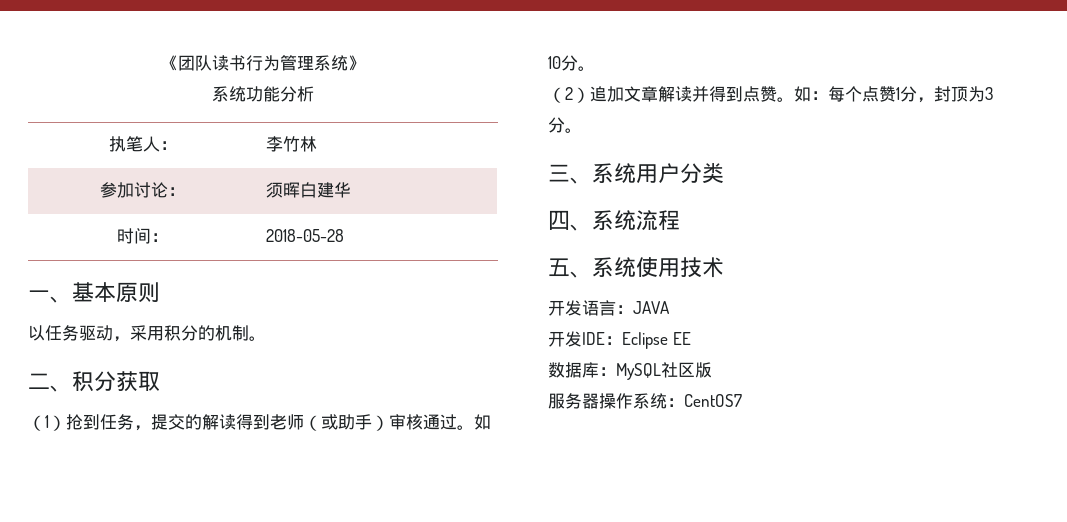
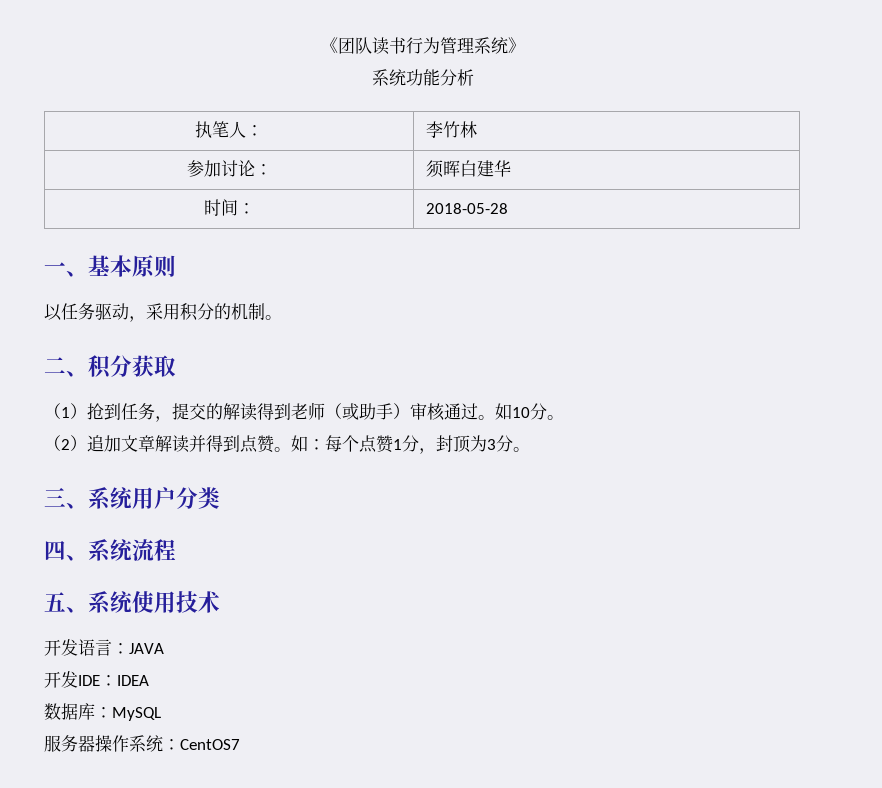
[622,332,691,349] Eclipse EE -> [117,675,149,686] IDEA
[661,362,712,378] 社区版 -> (161, 714) none

